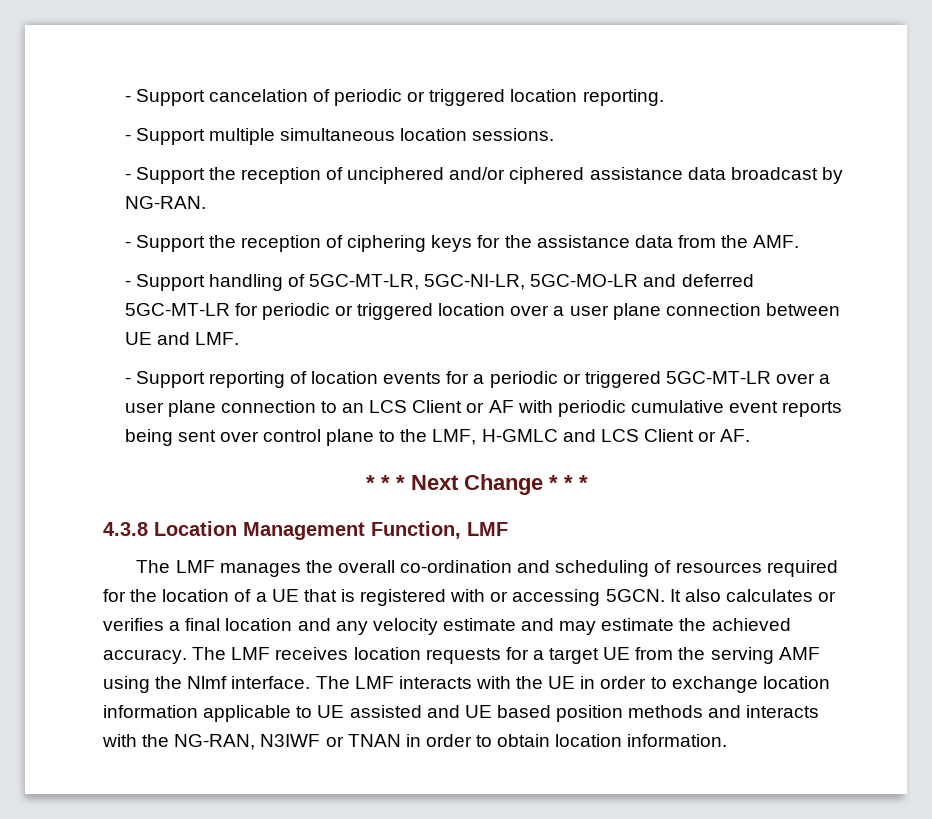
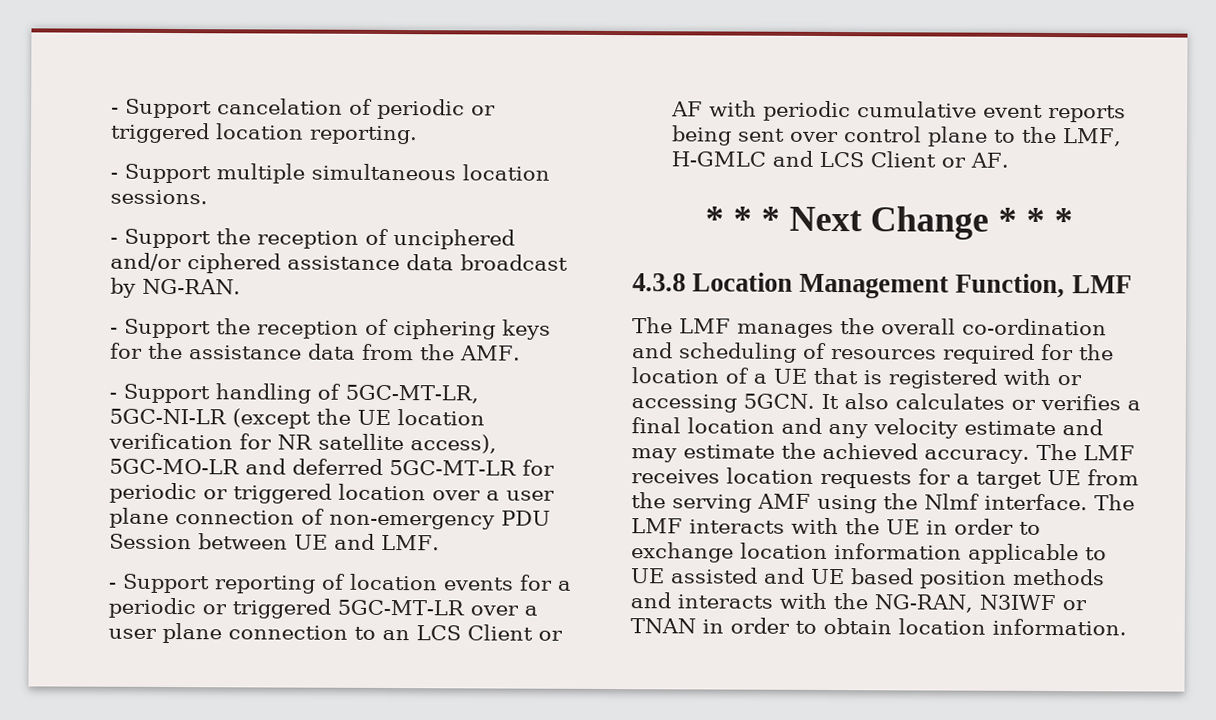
[424,274,526,290] 5GC-NI-LR, -> [108,408,485,429] [107,432,497,454] 5GC-NI-LR (except the UE location verification for NR satellite access),
(761, 309) none -> [300,508,551,530] [108,533,192,550] of non-emergency PDU Session

